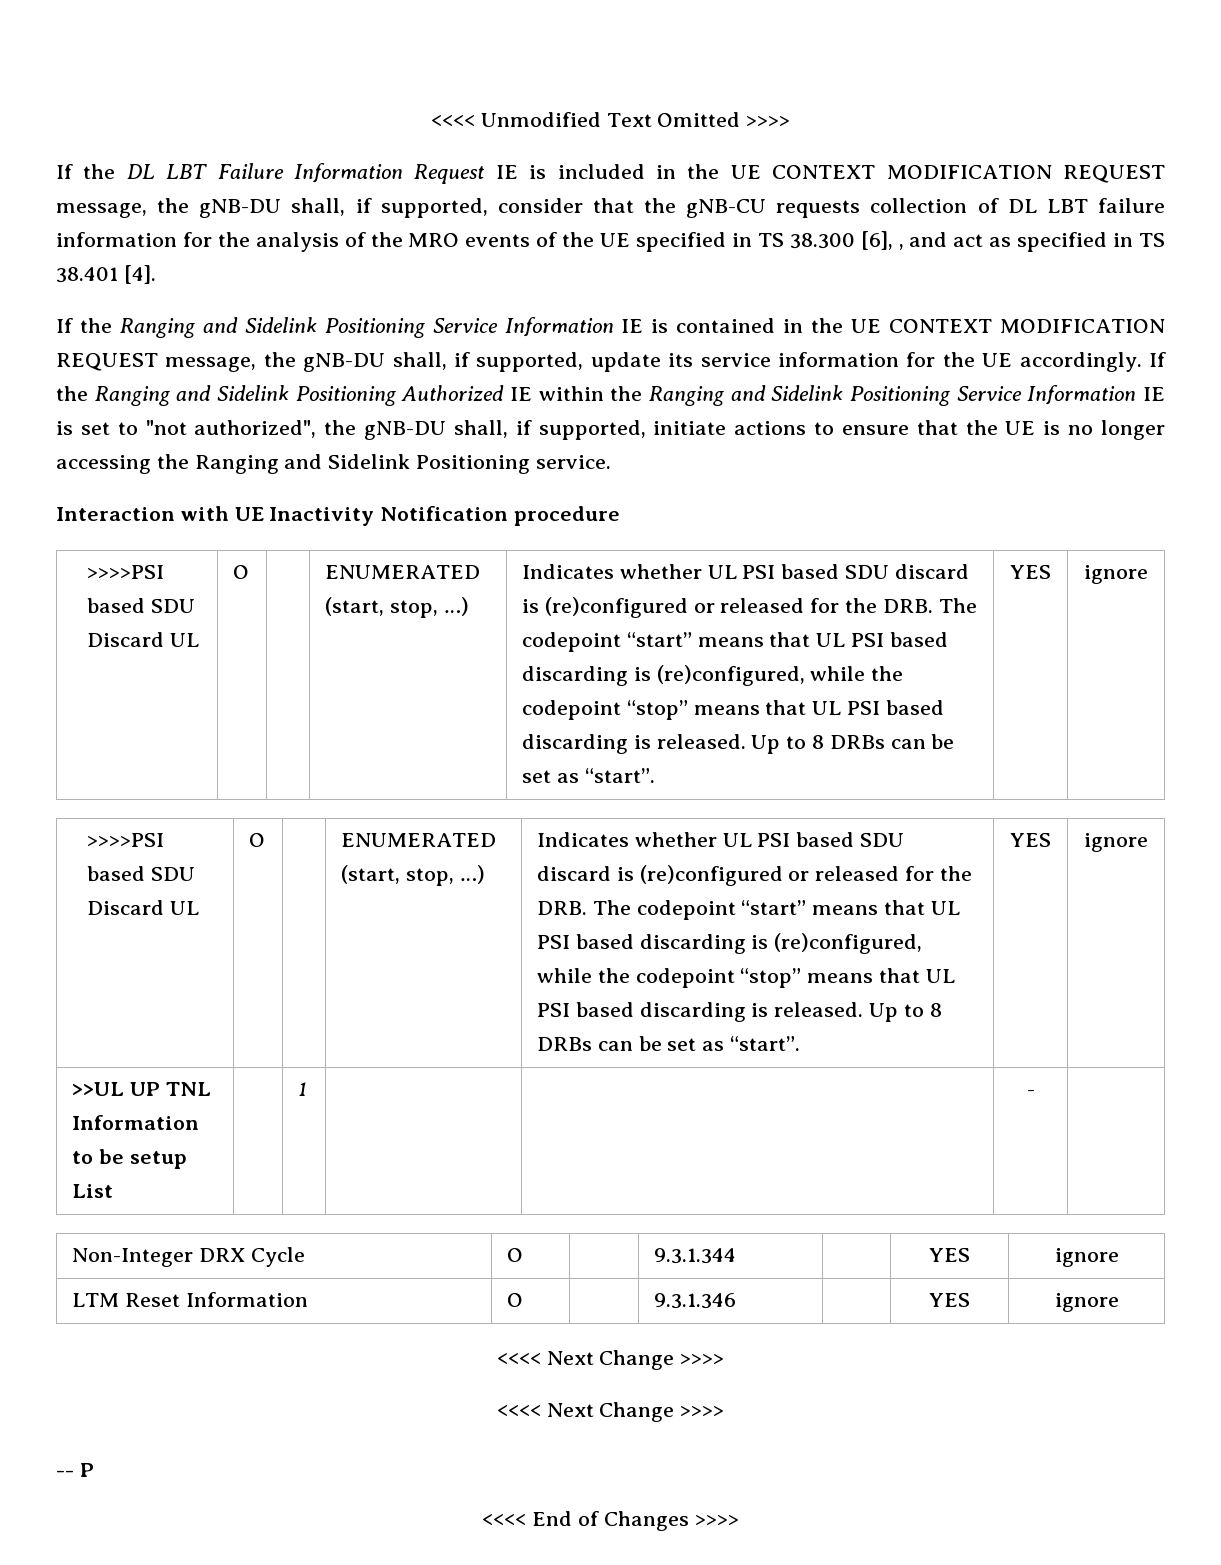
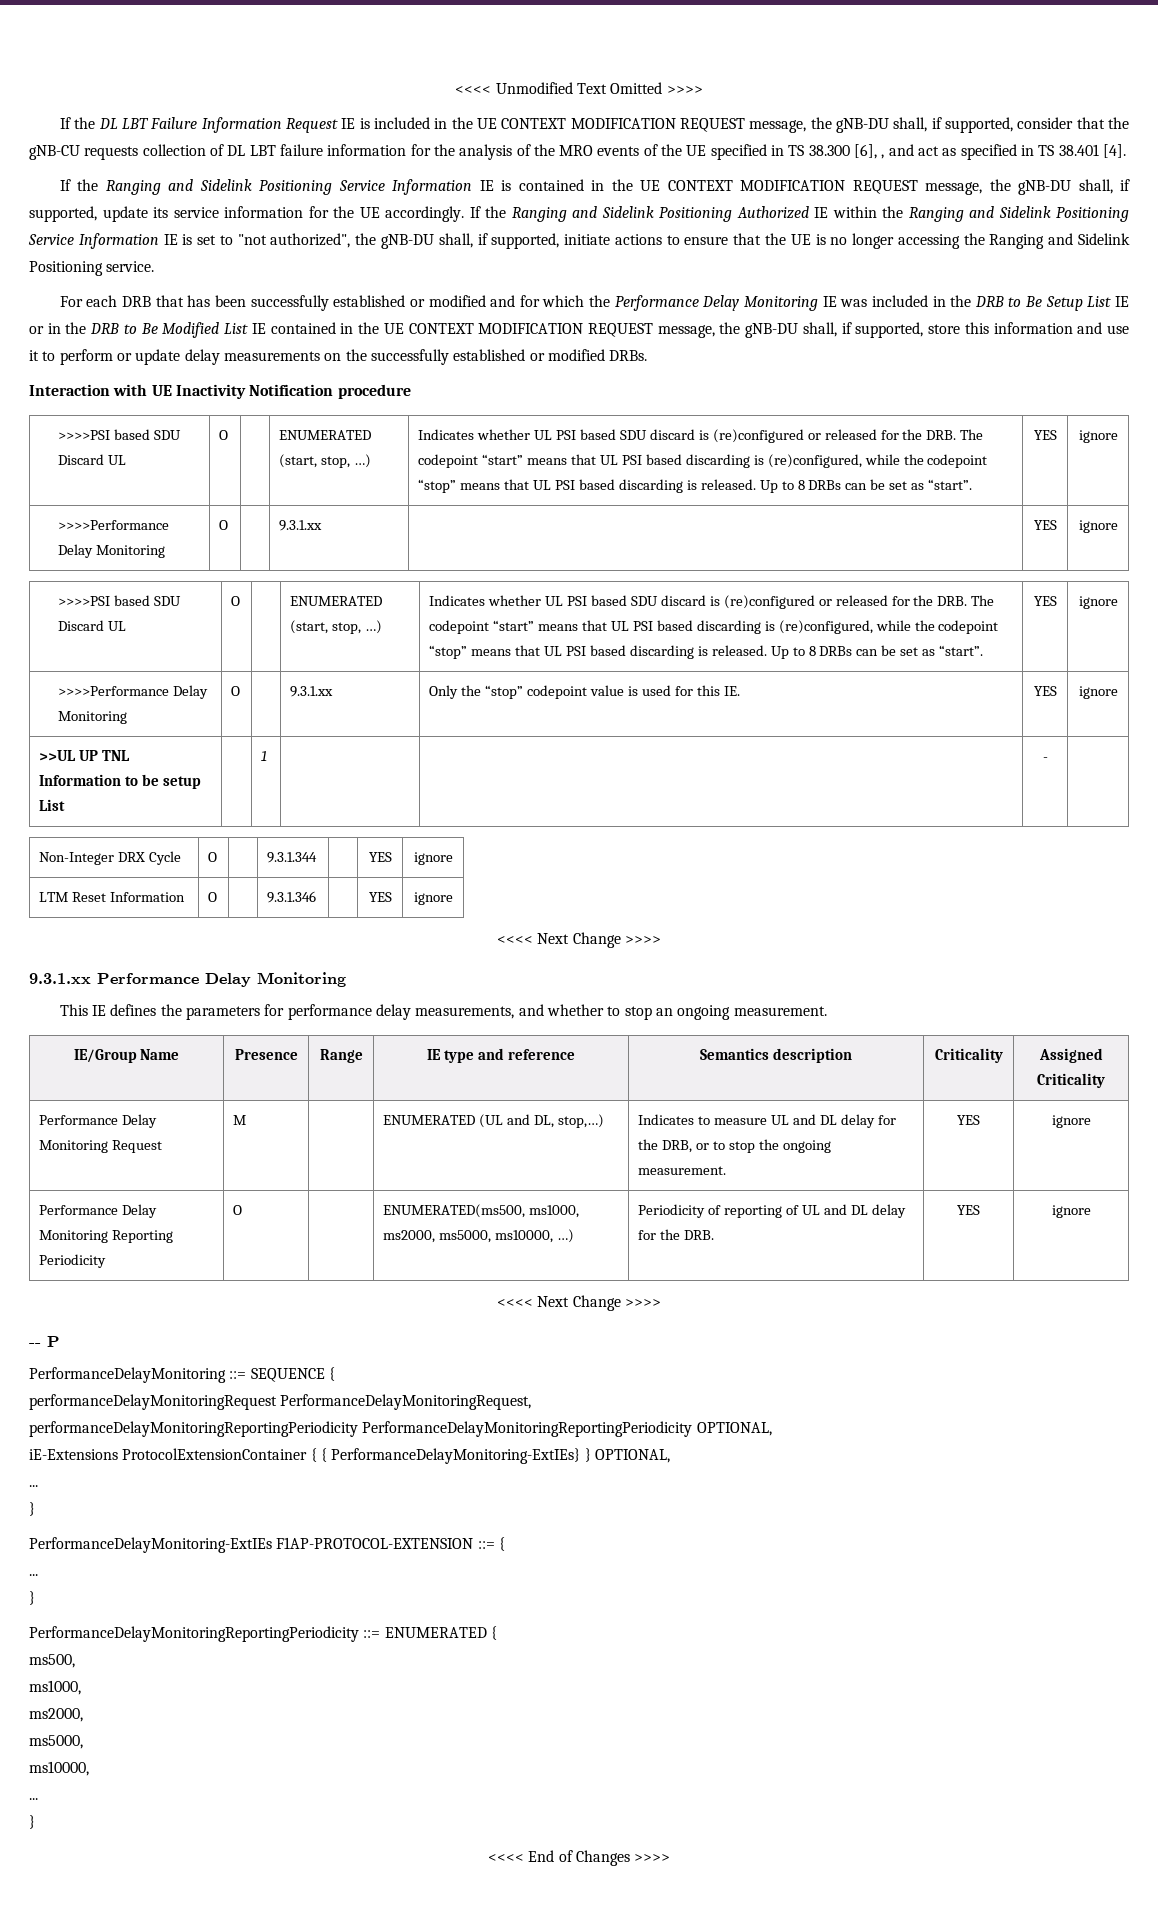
(611, 462) none -> [59,295,1130,311] [29,322,1130,338] [29,349,648,365] // For each DRB that has been successfully established or modified and for which the Performance Delay Monitoring IE was included in the DRB to Be Setup List IE or in the DRB to Be Modified List IE contained in the UE CONTEXT MODIFICATION REQUEST message, the gNB-DU shall, if supported, store this information and use it to perform or update delay measurements on the successfully established or modified DRBs.
(1148, 574) none -> [58,520,170,530] [58,544,166,558] [219,520,229,530] [279,520,323,531] [1033,520,1057,530] [1078,520,1118,533] // >>>>Performance Delay Monitoring | O | | 9.3.1.xx | | YES | ignore
(1148, 842) none -> [58,685,209,699] [58,711,128,724] [231,686,241,696] [290,686,334,697] [429,685,740,699] [1033,686,1057,696] [1078,686,1118,699] // >>>>Performance Delay Monitoring | O | | 9.3.1.xx | Only the “stop” codepoint value is used for this IE. | YES | ignore
(725, 1359) none -> [29,972,346,987] [59,1004,827,1020] [73,1049,180,1063] [234,1049,298,1060] [319,1049,363,1063] [427,1048,575,1063] [700,1048,852,1063] [934,1048,1003,1063] [1038,1048,1103,1063] [1037,1073,1105,1088] [39,1114,158,1128] [39,1140,163,1153] [233,1115,247,1125] [383,1114,605,1128] [638,1114,896,1128] [638,1139,831,1153] [638,1166,727,1175] [957,1115,980,1125] [1051,1115,1091,1128] [39,1204,158,1218] [39,1230,174,1243] [39,1254,107,1268] [233,1205,243,1215] [383,1204,580,1218] [383,1229,575,1243] [638,1204,906,1218] [638,1229,715,1240] [957,1205,980,1215] [1051,1205,1091,1218] // 9.3.1.xx Performance Delay Monitoring // This IE defines the parameters for performance delay measurements, and whether to stop an ongoing measurement. // IE/Group Name | Presence | Range | IE type and reference | Semantics description | Criticality | Assigned Criticality // Performance Delay Monitoring Request | M | | ENUMERATED (UL and DL, stop,…) | Indicates to measure UL and DL delay for the DRB, or to stop the ongoing measurement. | YES | ignore // Performance Delay Monitoring Reporting Periodicity | O | | ENUMERATED(ms500, ms1000, ms2000, ms5000, ms10000, …) | Periodicity of reporting of UL and DL delay for the DRB. | YES | ignore
(94, 1470) none -> [29,1367,335,1383] [29,1394,532,1410] [29,1421,772,1437] [29,1448,670,1464] [29,1485,38,1487] [29,1502,35,1516] [29,1537,505,1553] [29,1574,38,1576] [29,1591,35,1605] [29,1626,497,1642] [29,1654,75,1668] [29,1680,81,1695] [29,1708,83,1722] [29,1735,83,1749] [29,1761,89,1776] [29,1798,38,1800] [29,1815,35,1829] // PerformanceDelayMonitoring ::= SEQUENCE { // performanceDelayMonitoringRequest PerformanceDelayMonitoringRequest, // performanceDelayMonitoringReportingPeriodicity PerformanceDelayMonitoringReportingPeriodicity OPTIONAL, // iE-Extensions ProtocolExtensionContainer { { PerformanceDelayMonitoring-ExtIEs} } OPTIONAL, // ... // } // PerformanceDelayMonitoring-ExtIEs F1AP-PROTOCOL-EXTENSION ::= { // ... // } // PerformanceDelayMonitoringReportingPeriodicity ::= ENUMERATED { // ms500, // ms1000, // ms2000, // ms5000, // ms10000, // ... // }

